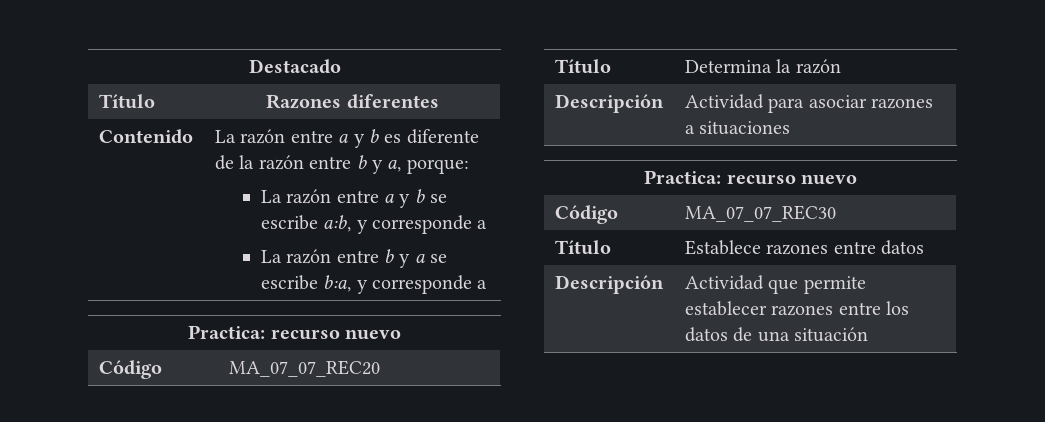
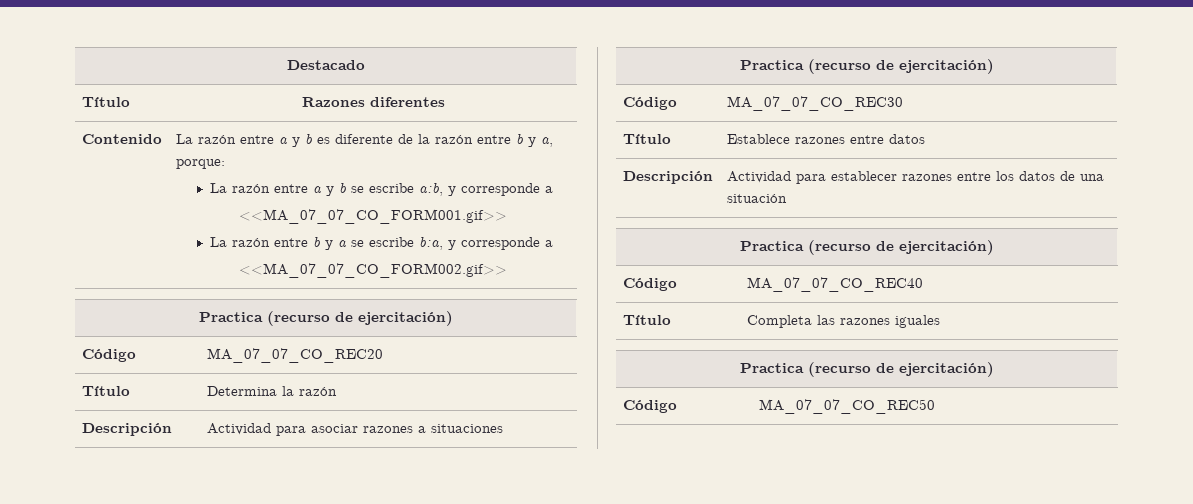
(488, 224) none -> [239,209,507,224] // <<MA_07_07_CO_FORM001.gif>>
[188,325,401,340] [98,360,162,379] [228,360,380,377] // Practica: recurso nuevo // Código | MA_07_07_REC20 -> [239,263,507,278] [199,311,454,326] [81,349,136,362] [206,348,383,363] // <<MA_07_07_CO_FORM002.gif>> // Practica (recurso de ejercitación) // Código | MA_07_07_CO_REC20
[644,170,857,185] [554,205,618,224] [684,205,836,222] Practica: recurso nuevo // Código | MA_07_07_REC30 -> [739,59,994,74] [622,97,677,110] [726,96,903,111] Practica (recurso de ejercitación) // Código | MA_07_07_CO_REC30
[768,276,866,294] que permite -> [795,174,826,184] para
(869, 334) none -> [740,240,994,255] [622,278,677,291] [746,277,923,292] [622,315,671,325] [746,315,940,328] [740,362,994,377] [622,400,677,413] [758,399,935,414] // Practica (recurso de ejercitación) // Código | MA_07_07_CO_REC40 // Título | Completa las razones iguales // Practica (recurso de ejercitación) // Código | MA_07_07_CO_REC50

